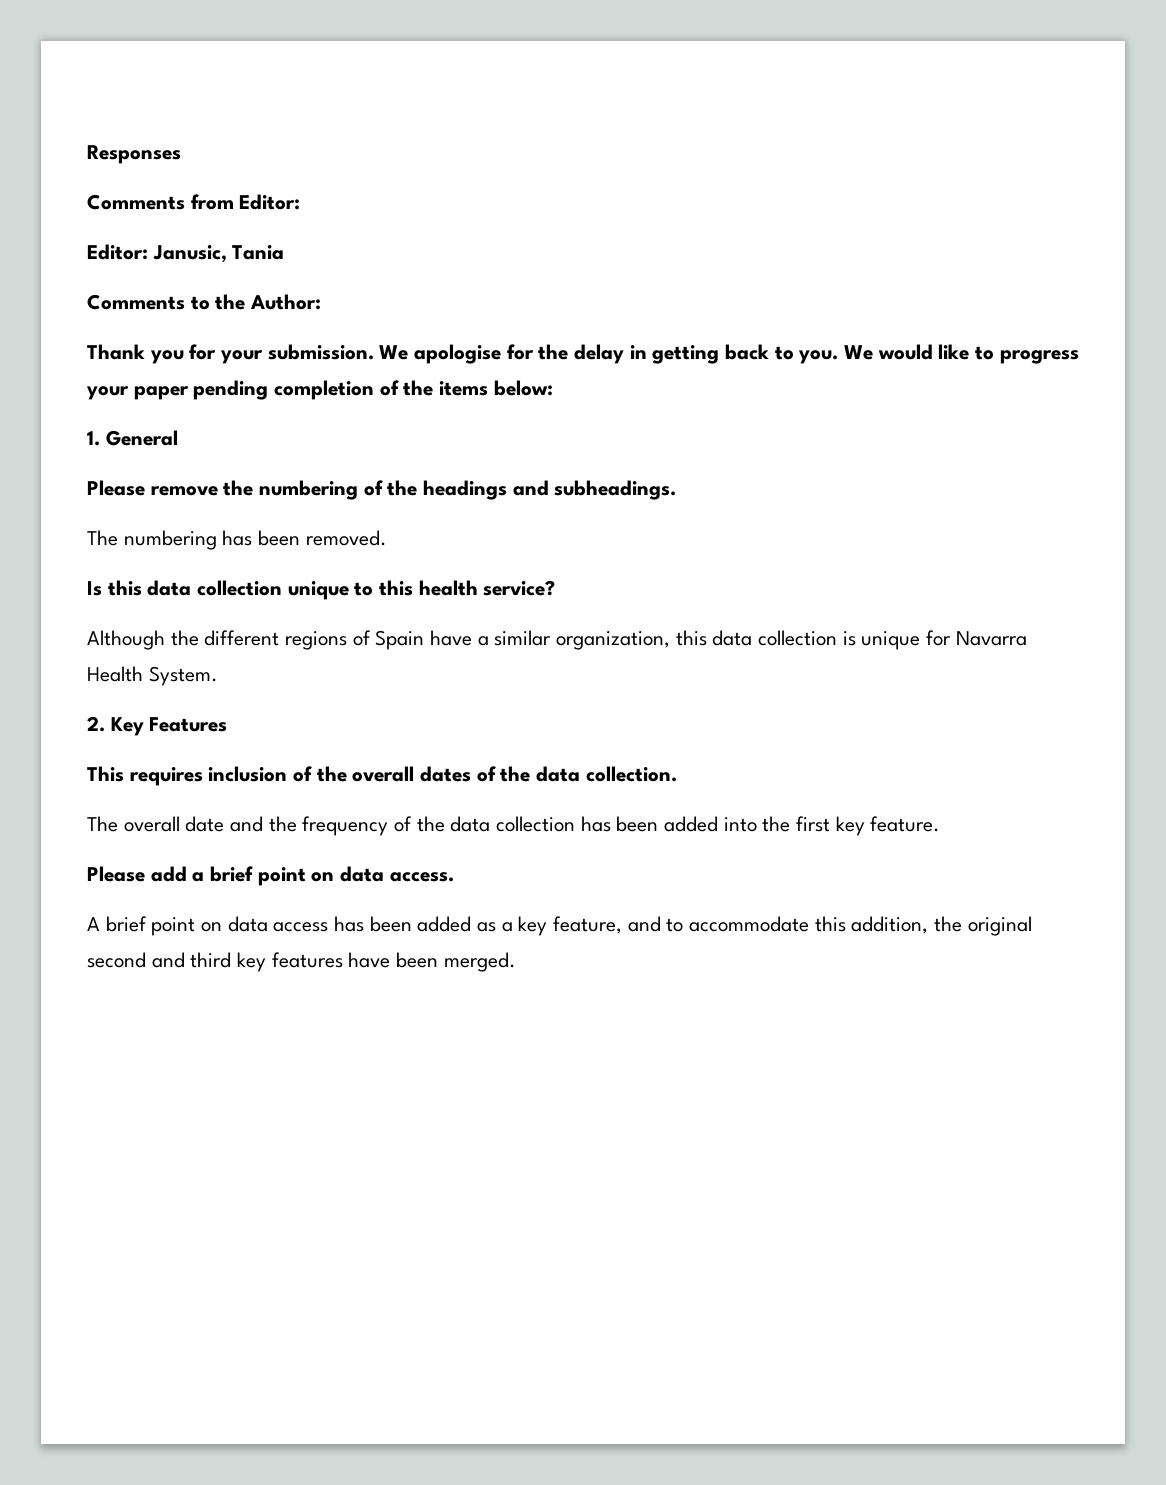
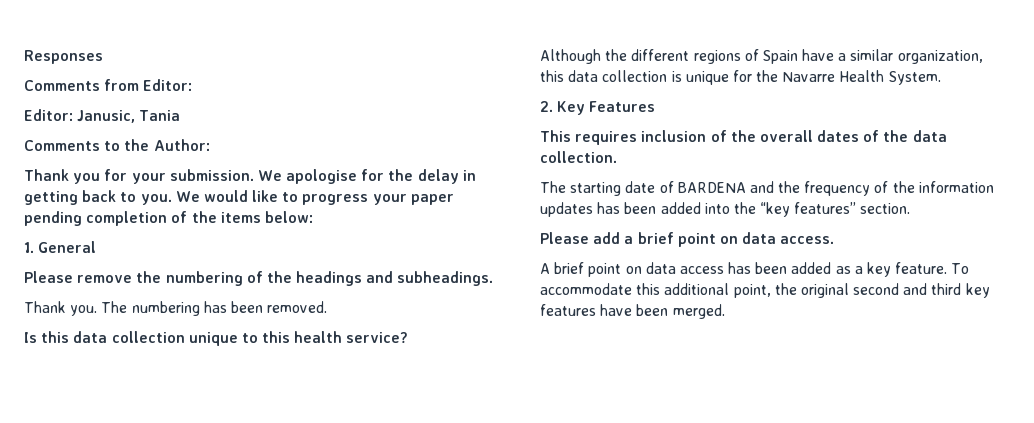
(677, 490) none -> [24,301,98,316] Thank you.
[955,631,1027,646] Navarra -> [756,70,836,82] the Navarre
[123,816,225,832] overall date -> [570,181,746,196] starting date of BARDENA
[450,816,576,832] data collection -> [918,181,994,193] [540,202,593,217] information updates
[796,816,941,836] first key feature. -> [760,202,911,217] “key features” section.
[553,916,929,934] feature, and to accommodate this addition, -> [895,262,970,274] [540,283,771,298] feature. To accommodate this additional point,

